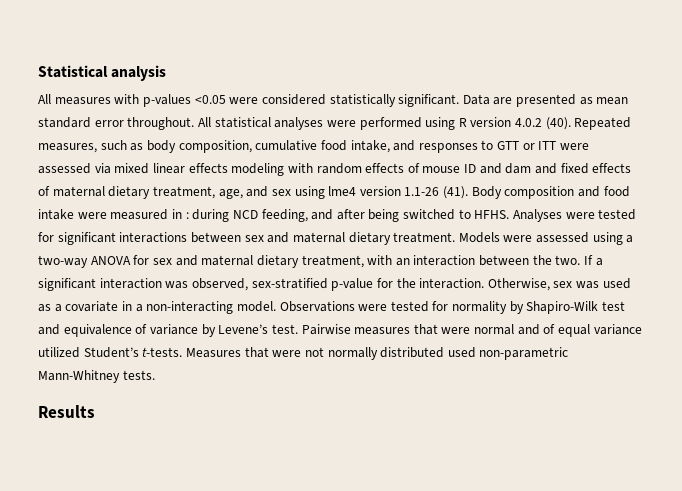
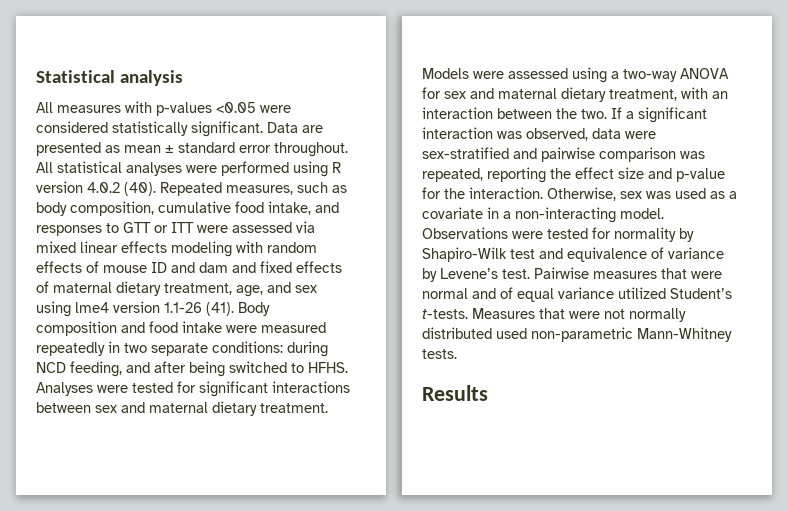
(629, 101) none -> [165,145,174,153] ±
[171,209,189,219] in : -> [36,341,283,356] repeatedly in two separate conditions:
[251,278,328,289] sex-stratified -> [592,128,656,139] [422,147,705,162] [422,167,672,183] data were sex-stratified and pairwise comparison was repeated, reporting the effect size and

